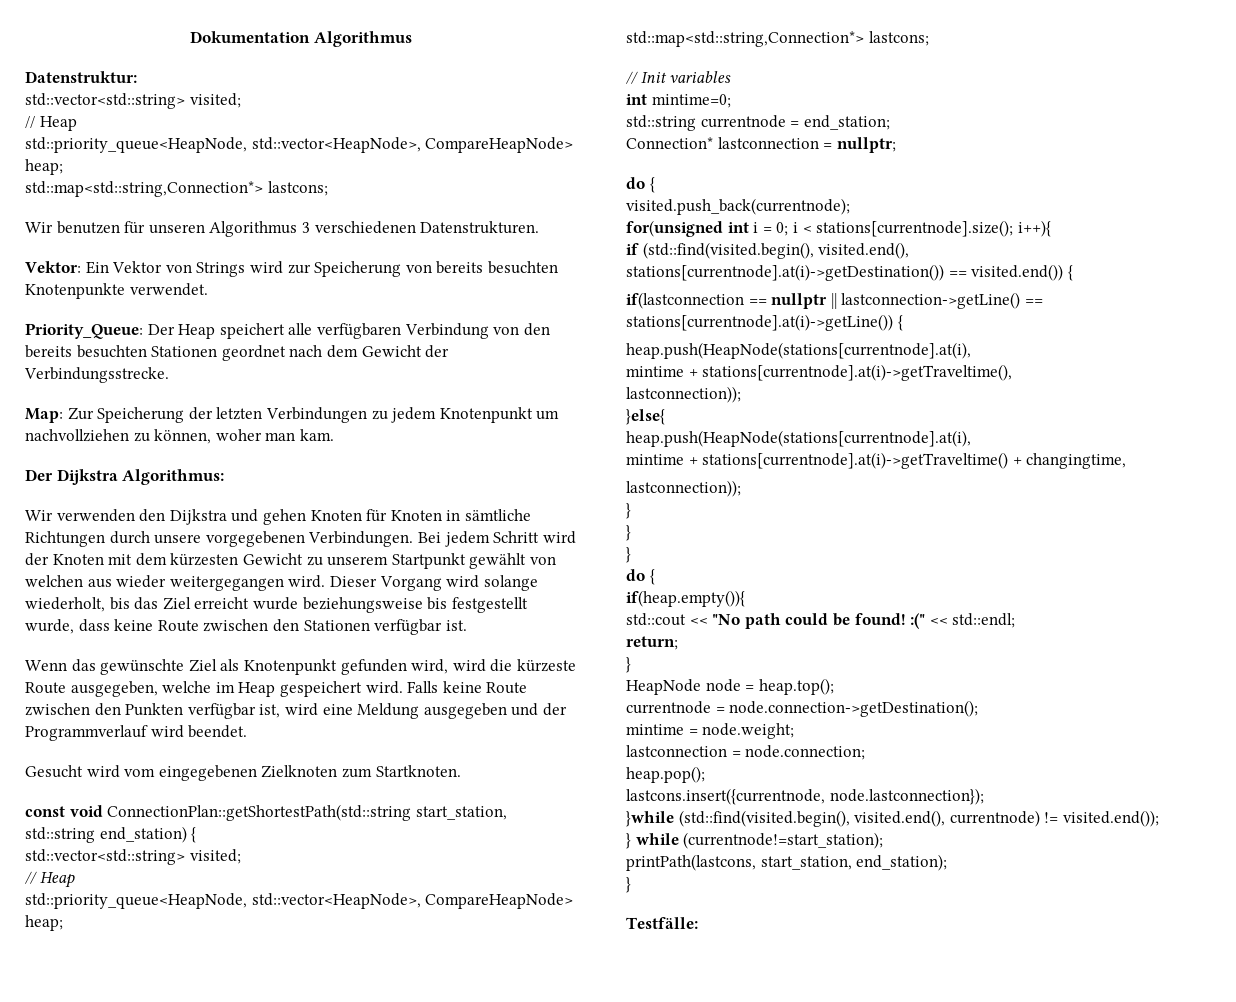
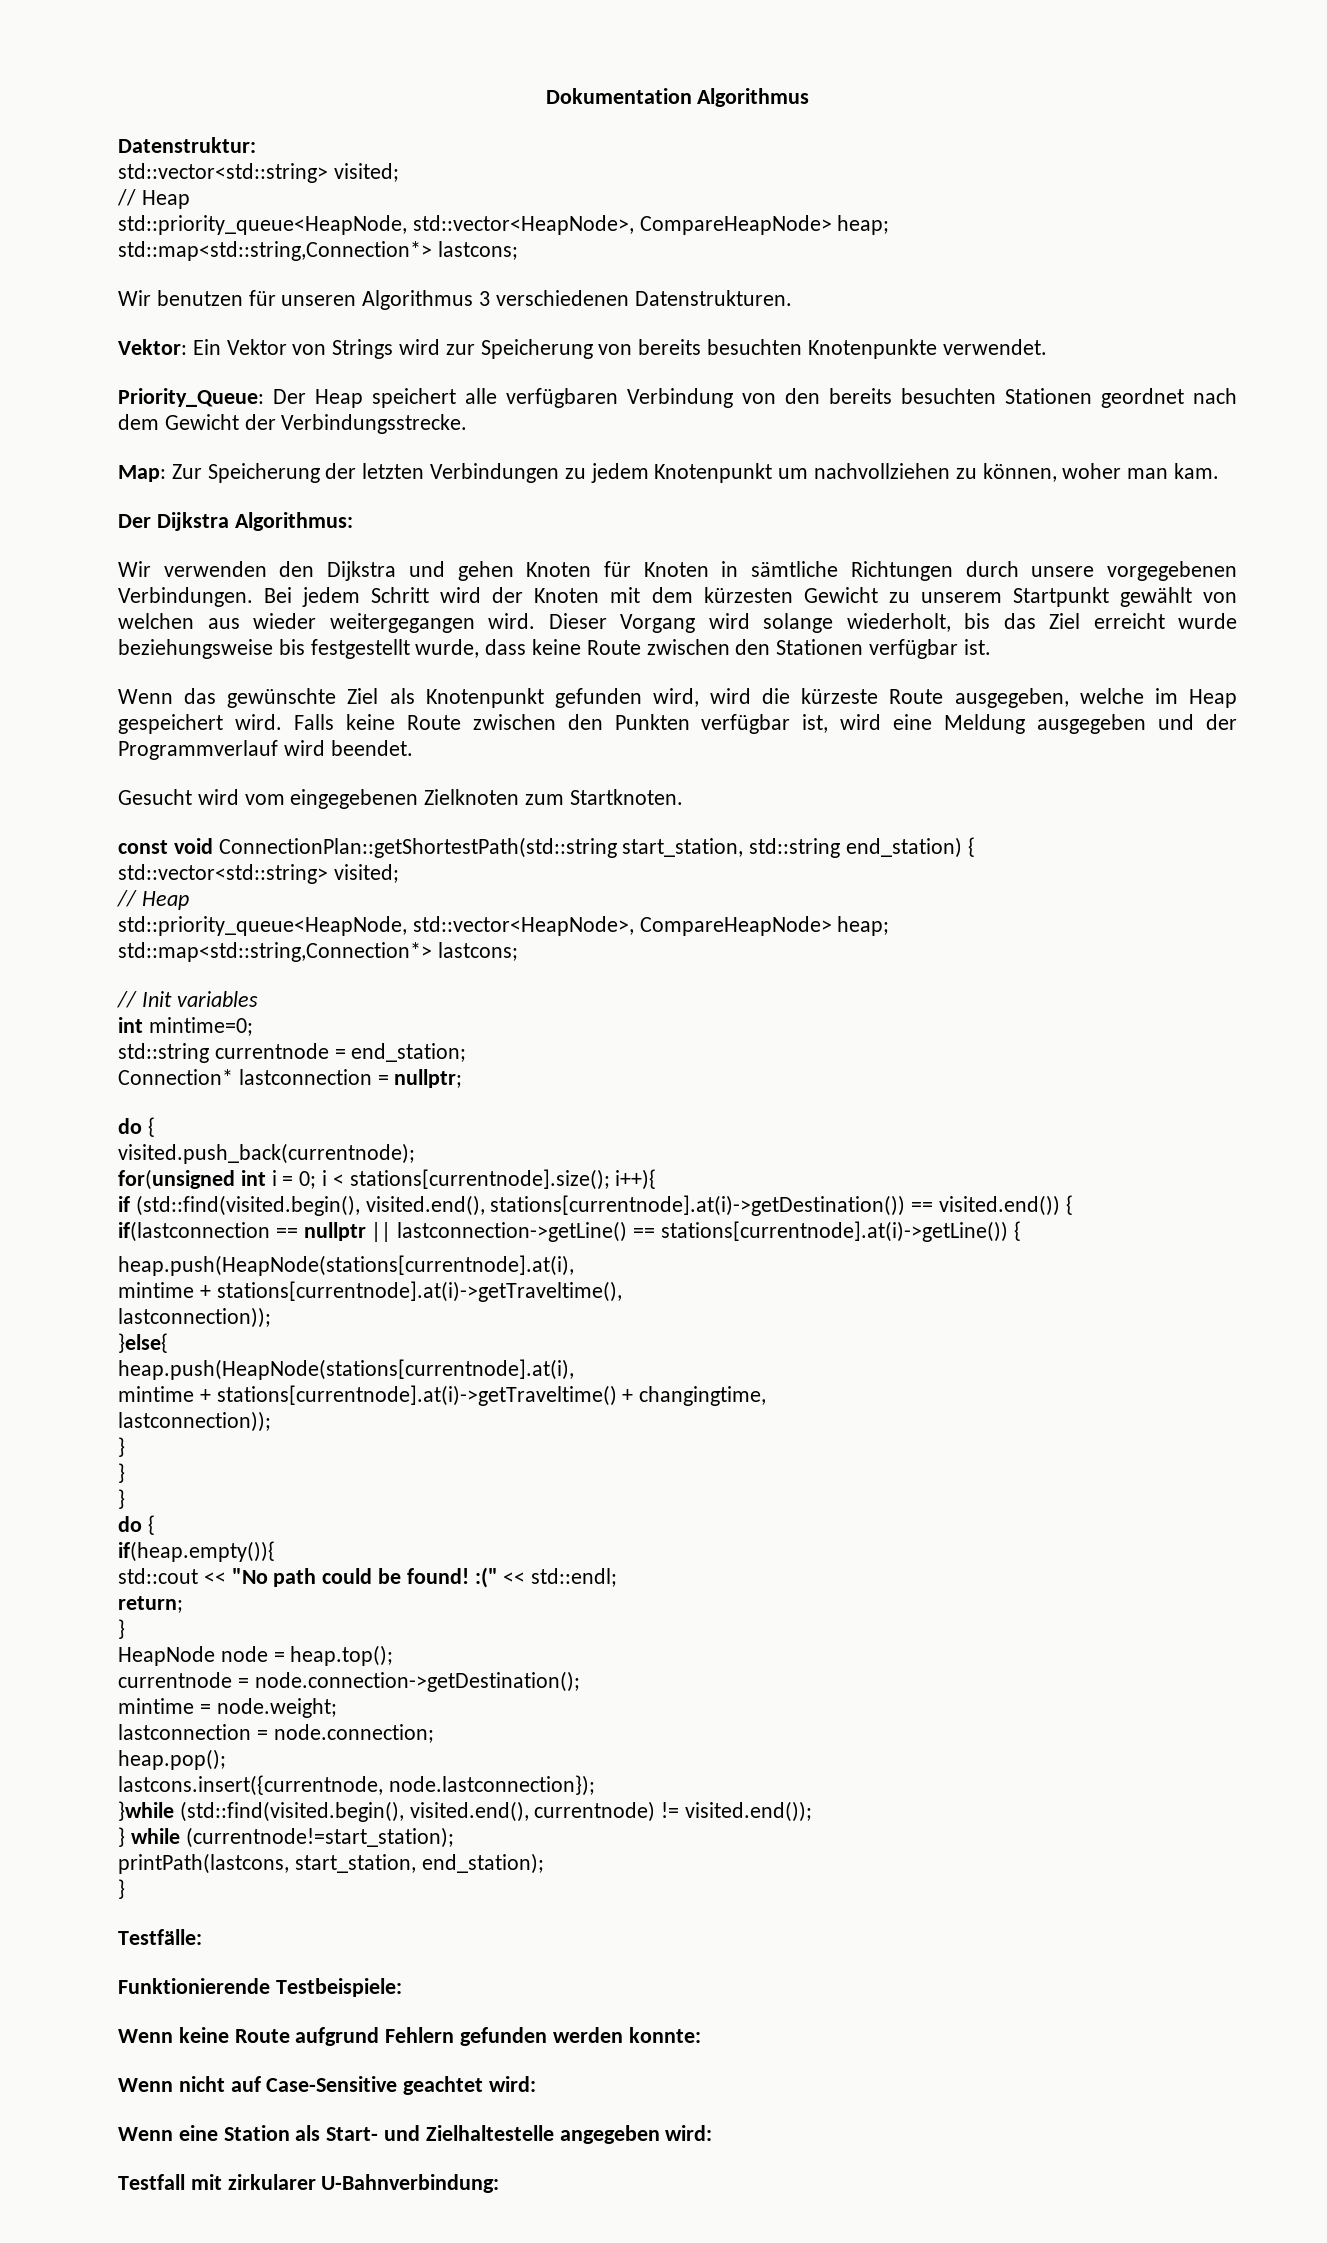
(698, 923) none -> [118,1978,402,1997] [118,2027,701,2046] [118,2076,537,2095] [118,2125,713,2144] [118,2174,500,2193] // Funktionierende Testbeispiele: // Wenn keine Route aufgrund Fehlern gefunden werden konnte: // Wenn nicht auf Case-Sensitive geachtet wird: // Wenn eine Station als Start- und Zielhaltestelle angegeben wird: // Testfall mit zirkularer U-Bahnverbindung:

